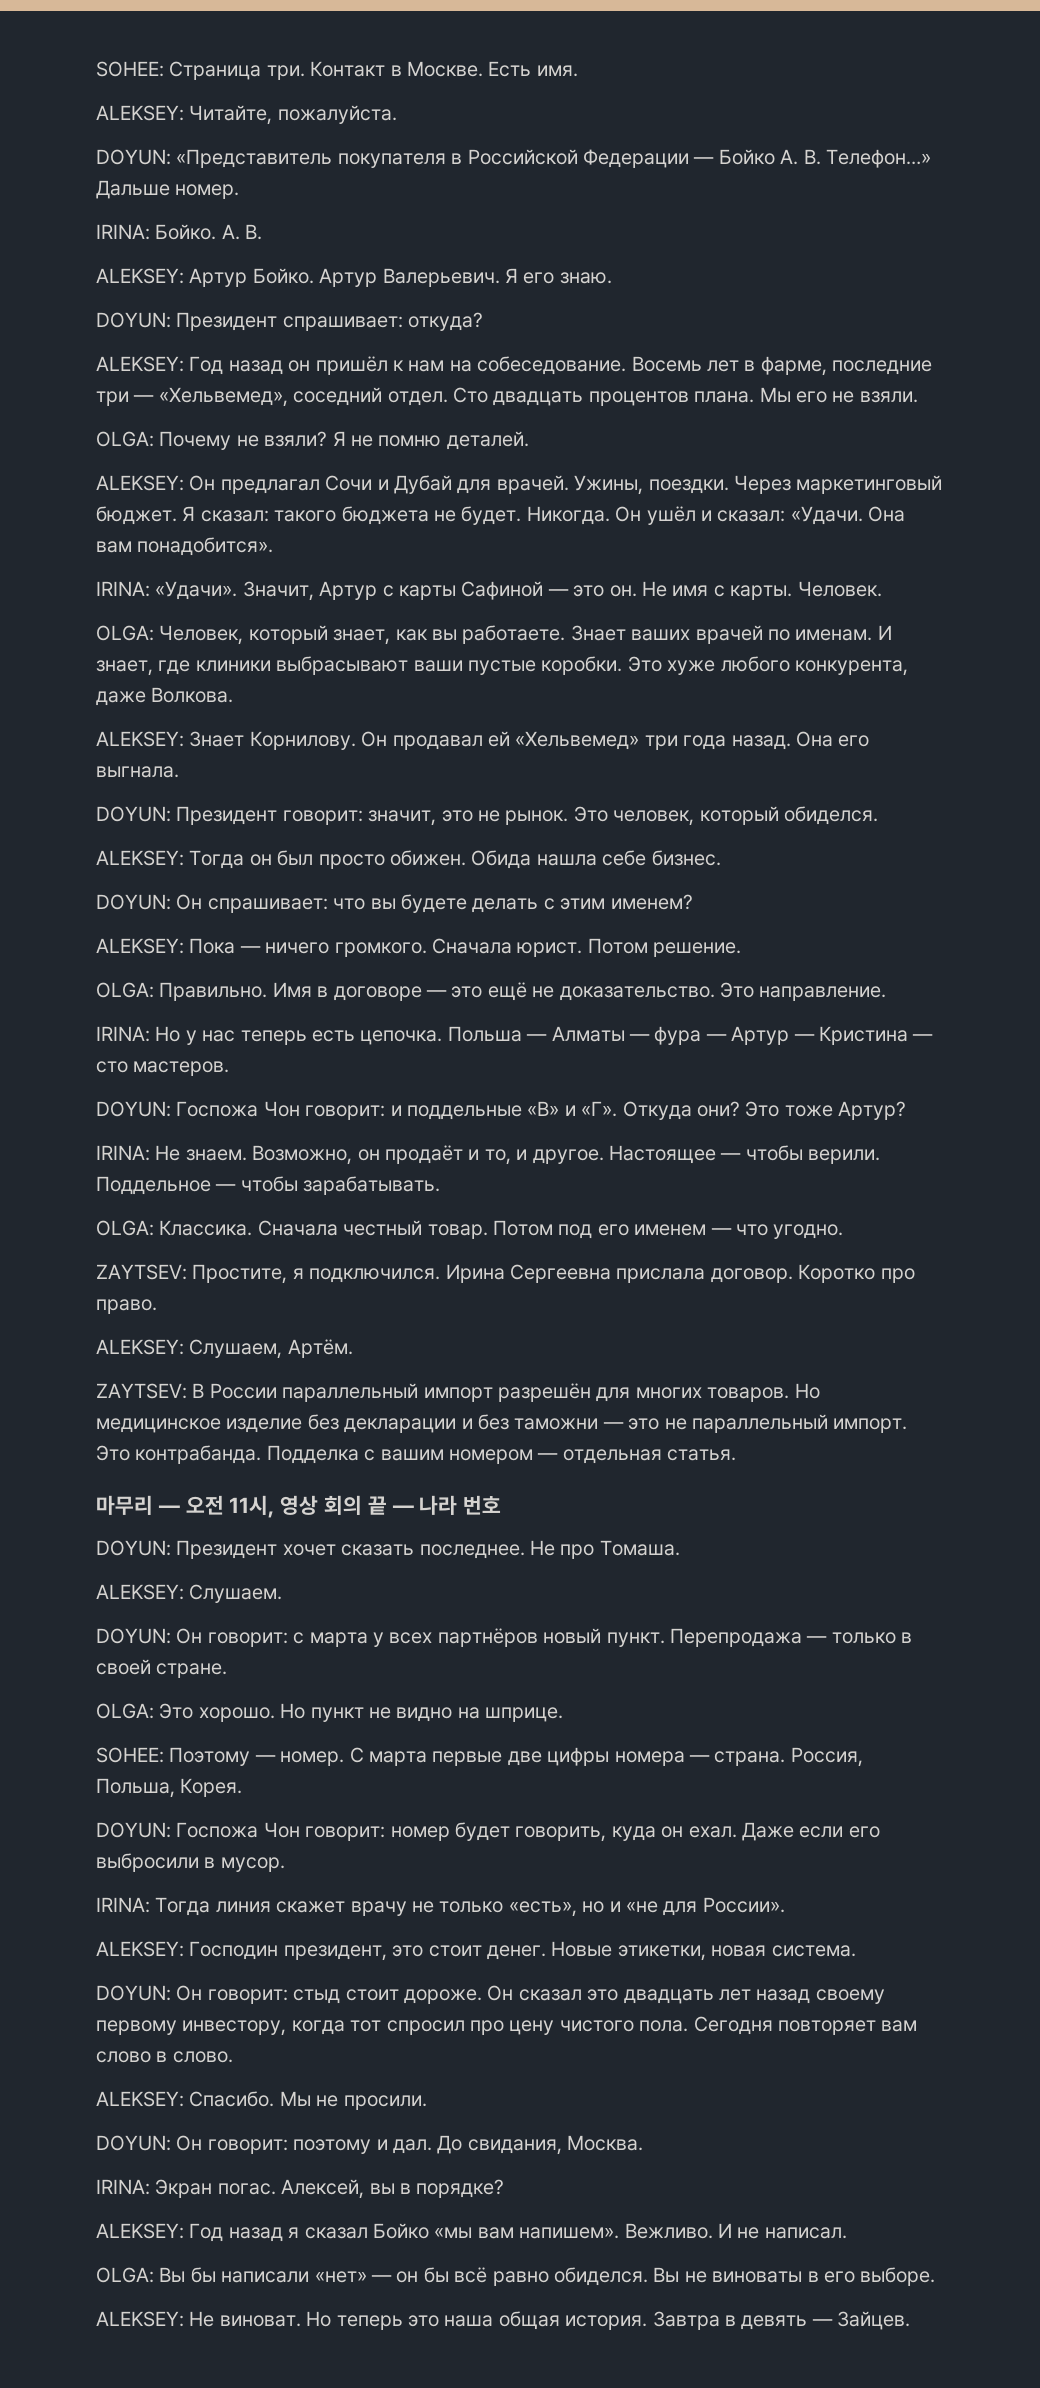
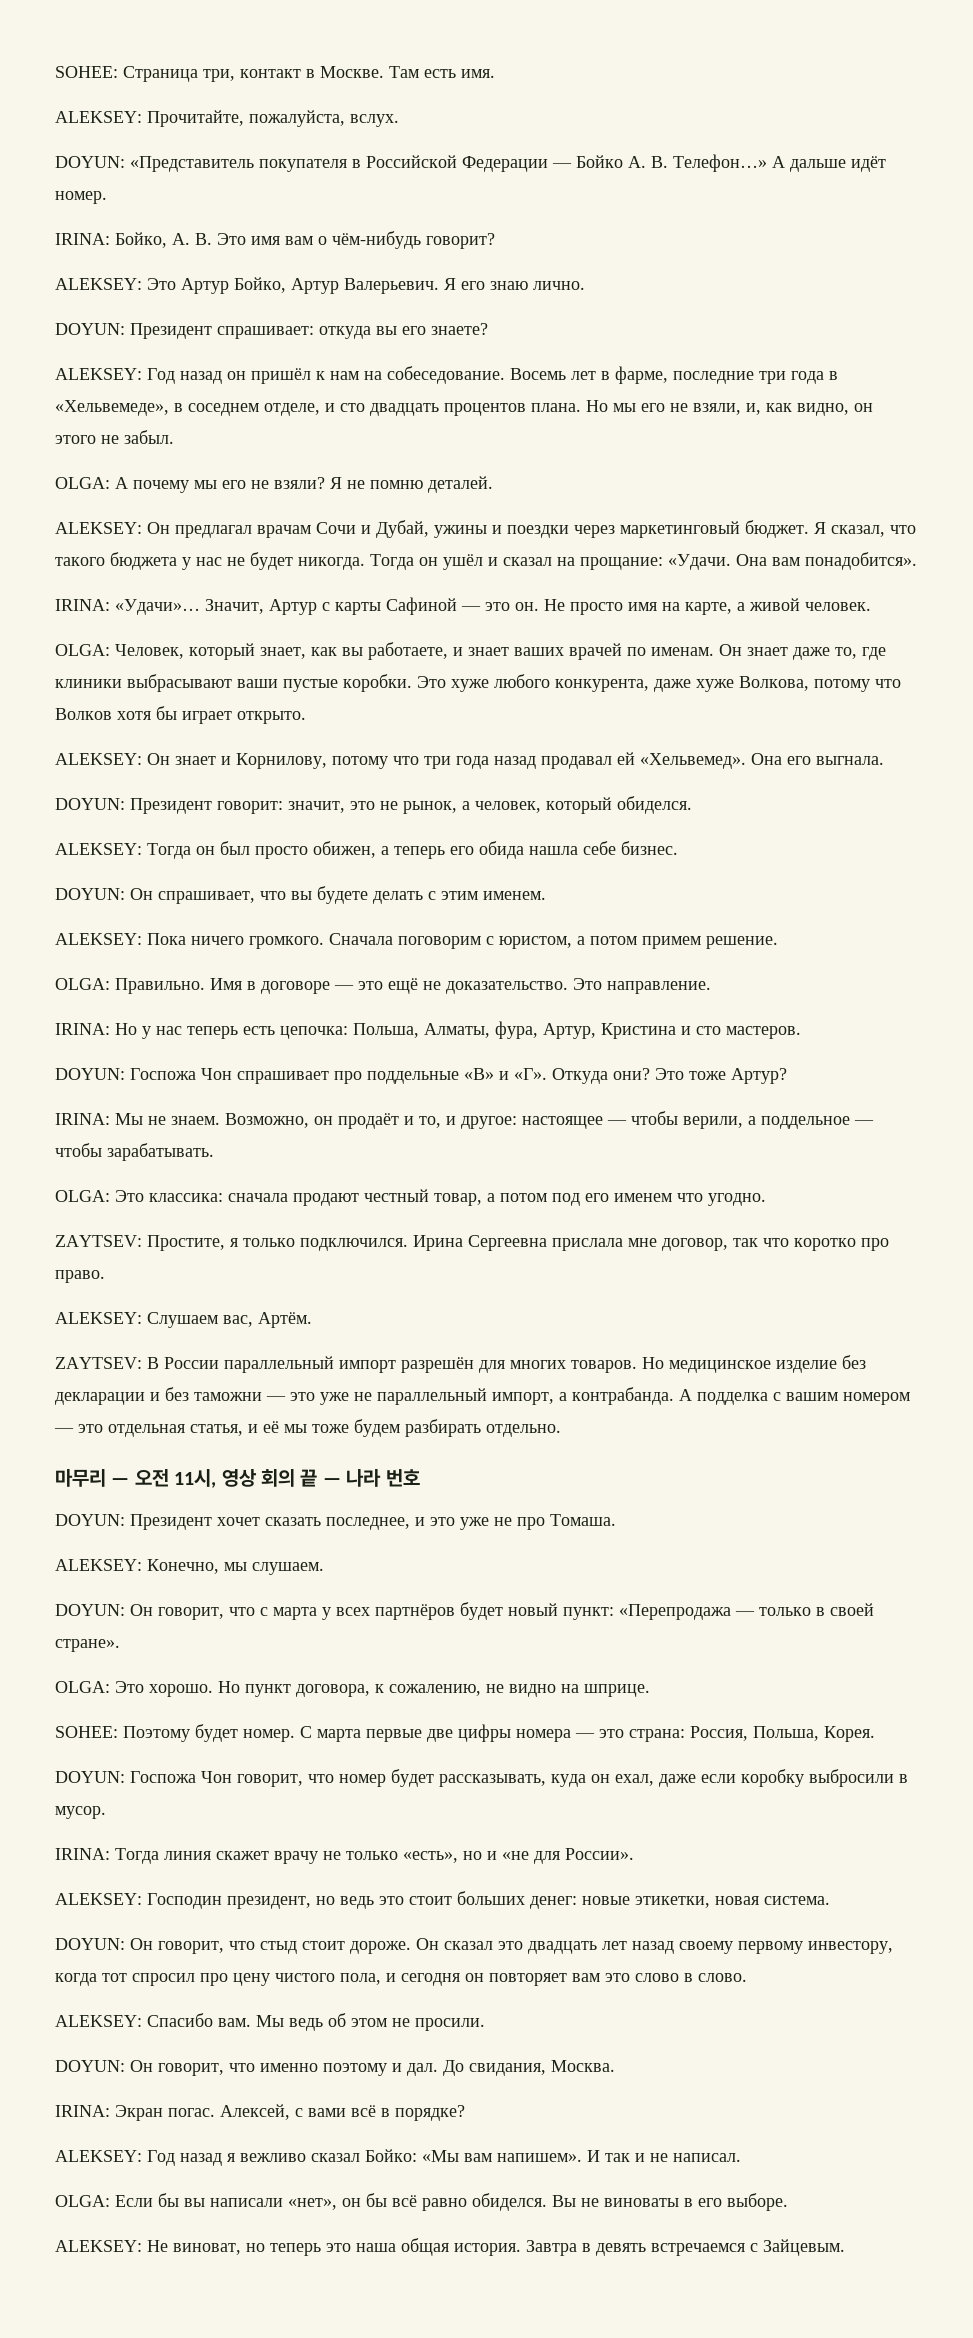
[266,61,532,80] три. Контакт в Москве. Есть -> [203,66,456,82] три, контакт в Москве. Там есть
[189,105,397,125] Читайте, пожалуйста. -> [147,110,399,127] Прочитайте, пожалуйста, вслух.
[96,180,170,199] Дальше -> [772,156,886,172] А дальше идёт
[155,224,263,240] [96,268,314,287] Бойко. А. В. // ALEKSEY: Артур Бойко. -> [115,231,495,249] [55,277,286,294] Бойко, А. В. Это имя вам о чём-нибудь говорит? // ALEKSEY: Это Артур Бойко,
[559,272,612,284] знаю. -> [490,281,585,290] знаю лично.
[408,312,484,331] откуда? -> [319,323,488,339] откуда вы его знаете?
[133,387,918,407] [96,431,232,450] — «Хельвемед», соседний отдел. Сто двадцать процентов плана. Мы его не взяли. // OLGA: Почему -> [791,371,838,384] [55,400,873,416] [55,430,174,444] [55,477,246,493] года в «Хельвемеде», в соседнем отделе, и сто двадцать процентов плана. Но мы его не взяли, и, как видно, он этого не забыл. // OLGA: А почему мы его
(320, 486) none -> [257,525,311,538] врачам
[394,475,943,495] [96,506,786,525] Дубай для врачей. Ужины, поездки. Через маркетинговый бюджет. Я сказал: такого бюджета не будет. Никогда. Он ушёл и сказал: -> [376,520,916,538] [55,552,663,570] Дубай, ужины и поездки через маркетинговый бюджет. Я сказал, что такого бюджета у нас не будет никогда. Тогда он ушёл и сказал на прощание:
[155,581,238,600] «Удачи». -> [115,599,200,615] «Удачи»…
[672,581,882,600] имя с карты. Человек. -> [570,598,871,615] просто имя на карте, а живой человек.
[462,625,626,644] работаете. Знает -> [368,642,509,660] работаете, и знает
[877,625,892,640] [96,660,153,676] И знает, -> [719,644,857,660] Он знает даже то,
[151,687,234,703] [96,731,791,750] Волкова. // ALEKSEY: Знает Корнилову. Он продавал ей «Хельвемед» три года назад. -> [696,676,901,692] [55,706,306,724] [55,752,746,769] хуже Волкова, потому что Волков хотя бы играет открыто. // ALEKSEY: Он знает и Корнилову, потому что три года назад продавал ей «Хельвемед».
[505,806,608,825] рынок. Это -> [403,801,470,814] рынок, а
[390,850,532,869] обижен. Обида -> [313,841,524,859] обижен, а теперь его обида
[207,898,328,913] спрашивает: -> [158,891,255,904] спрашивает,
[610,894,693,910] именем? -> [483,891,546,900] именем.
[239,946,261,953] — -> (186, 939) none
[517,938,648,957] юрист. Потом -> [398,936,701,949] поговорим с юристом, а потом примем
[360,1026,934,1045] цепочка. Польша — Алматы — фура — Артур — Кристина — -> [280,1021,691,1039] цепочка: Польша, Алматы, фура, Артур, Кристина и
[305,1105,402,1120] говорит: и -> [237,1071,362,1084] спрашивает про
[155,1145,181,1161] Не -> [115,1113,166,1125] Мы не
[532,1145,881,1164] [96,1176,441,1195] [96,1220,553,1239] другое. Настоящее — чтобы верили. Поддельное — чтобы зарабатывать. // OLGA: Классика. Сначала честный товар. Потом -> [461,1111,874,1129] [55,1143,214,1161] [55,1189,547,1206] другое: настоящее — чтобы верили, а поддельное — чтобы зарабатывать. // OLGA: Это классика: сначала продают честный товар, а потом
[710,1228,732,1235] — -> (672, 1197) none
(304, 1273) none -> [243,1238,295,1247] только
[710,1264,876,1283] договор. Коротко -> [628,1238,856,1251] мне договор, так что коротко
[189,1339,283,1359] Слушаем, -> [147,1312,253,1328] Слушаем вас,
(660, 1424) none -> [320,1392,349,1405] уже
[833,1418,908,1433] [96,1445,737,1464] импорт. Это контрабанда. Подделка с вашим номером — отдельная статья. -> [492,1387,910,1405] [54,1419,561,1437] импорт, а контрабанда. А подделка с вашим номером — это отдельная статья, и её мы тоже будем разбирать отдельно.
[419,1540,555,1559] последнее. Не -> [326,1517,512,1530] последнее, и это уже не
[189,1584,283,1603] [96,1628,288,1647] Слушаем. // DOYUN: Он говорит: -> [147,1559,324,1575] [55,1604,255,1620] Конечно, мы слушаем. // DOYUN: Он говорит, что
[543,1628,802,1647] новый пункт. Перепродажа -> [460,1602,731,1620] будет новый пункт: «Перепродажа
[156,1663,228,1678] стране. -> [55,1639,120,1652] стране».
(364, 1714) none -> [296,1684,481,1697] договора, к сожалению,
[254,1755,276,1762] — -> [195,1724,238,1742] будет
[714,1751,786,1766] страна. -> [599,1729,685,1742] это страна:
[305,1826,386,1841] говорит: -> [237,1774,334,1787] говорит, что
[515,1826,607,1842] говорить, -> [439,1774,546,1787] рассказывать,
[688,1822,880,1841] ехал. Даже если его -> [615,1769,804,1787] ехал, даже если коробку
[392,1941,613,1960] это стоит денег. Новые -> [316,1891,630,1909] но ведь это стоит больших денег: новые
[207,1989,288,2004] говорит: -> [158,1941,255,1954] говорит, что
[639,2016,773,2035] пола. Сегодня -> [340,1973,484,1986] пола, и сегодня он
(918, 2026) none -> [605,1973,630,1982] это
[189,2091,311,2107] Спасибо. Мы -> [147,2013,387,2031] Спасибо вам. Мы ведь об этом
[207,2139,288,2154] говорит: -> [158,2063,318,2076] говорит, что именно
[369,2183,395,2194] вы -> [295,2105,376,2117] с вами всё
[304,2223,847,2239] [96,2267,392,2283] сказал Бойко «мы вам напишем». Вежливо. И не написал. // OLGA: Вы бы написали «нет» — -> [240,2149,741,2162] [55,2193,337,2210] вежливо сказал Бойко: «Мы вам напишем». И так и не написал. // OLGA: Если бы вы написали «нет»,
[219,2311,332,2327] виноват. Но -> [173,2243,265,2255] виноват, но
[811,2311,911,2330] — Зайцев. -> [651,2239,845,2256] встречаемся с Зайцевым.

